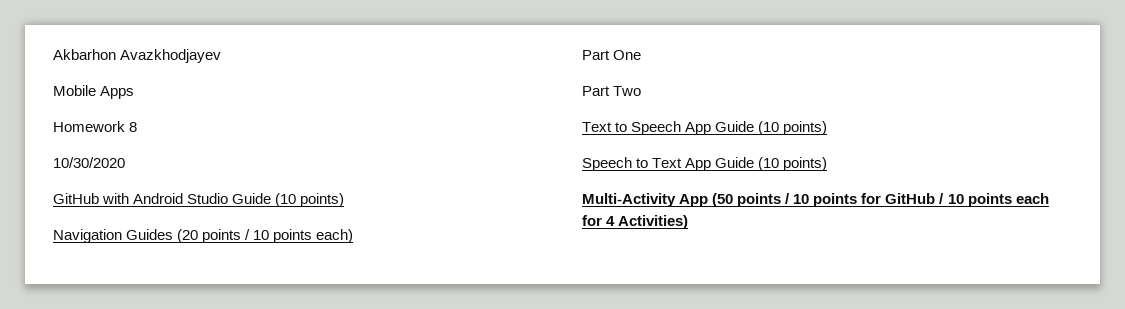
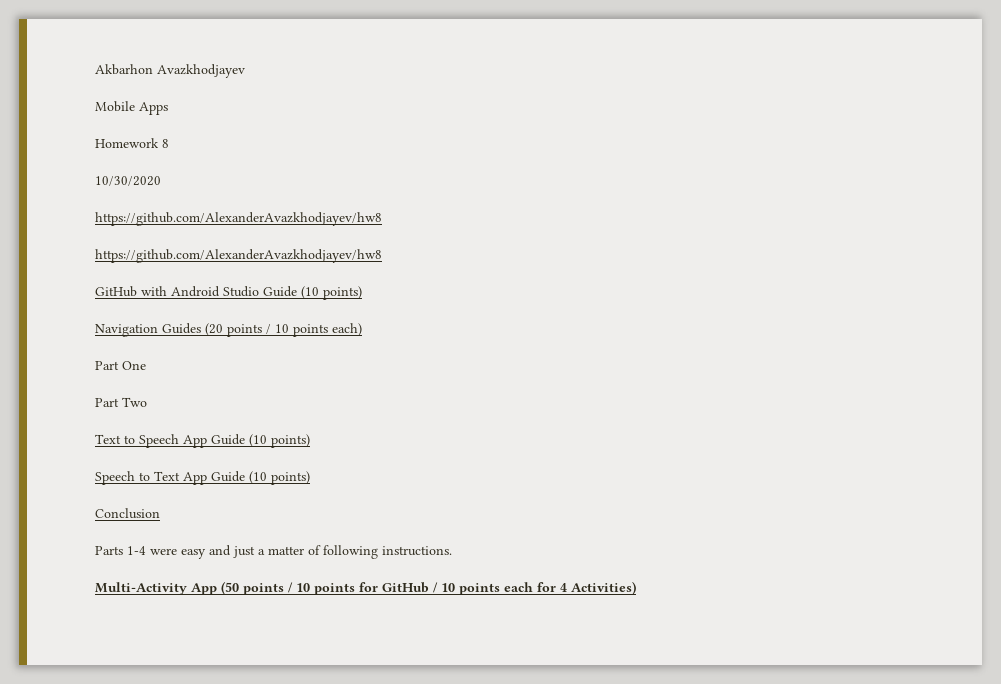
(125, 162) none -> [95,212,382,226] [95,249,382,263] // https://github.com/AlexanderAvazkhodjayev/hw8 // https://github.com/AlexanderAvazkhodjayev/hw8
(828, 164) none -> [95,508,160,519] [95,545,452,559] // Conclusion // Parts 1-4 were easy and just a matter of following instructions.

